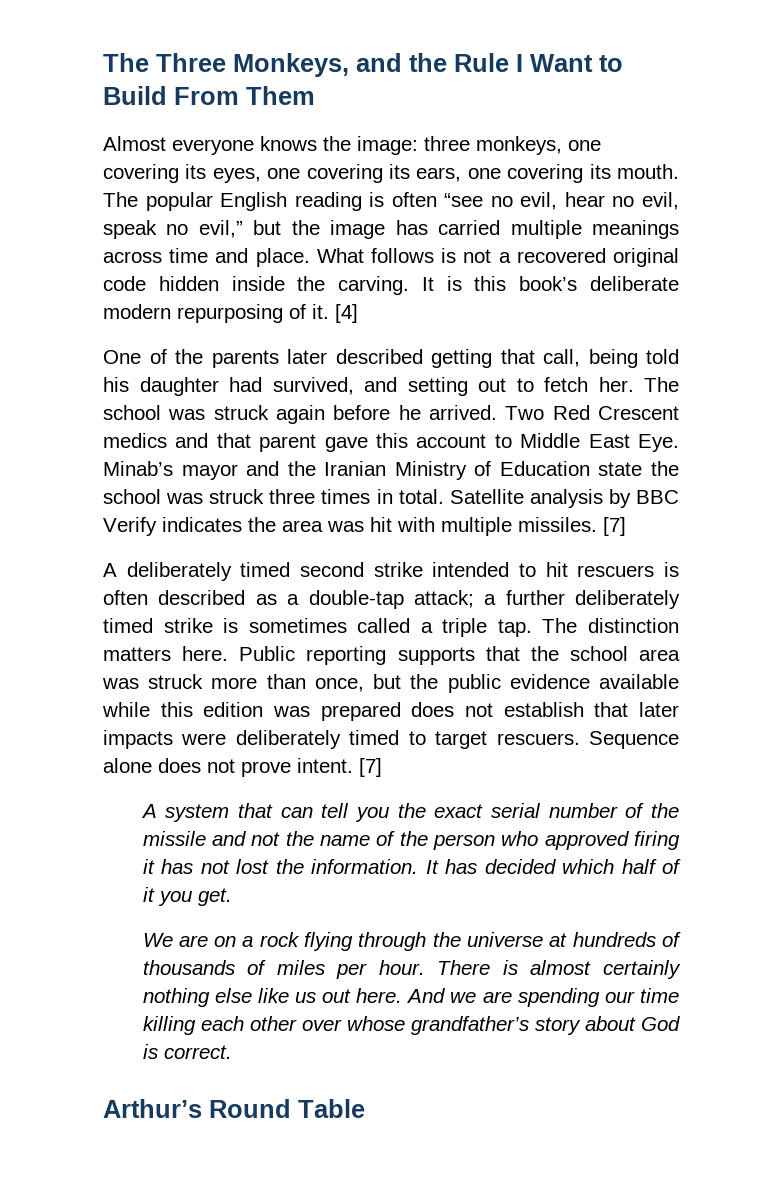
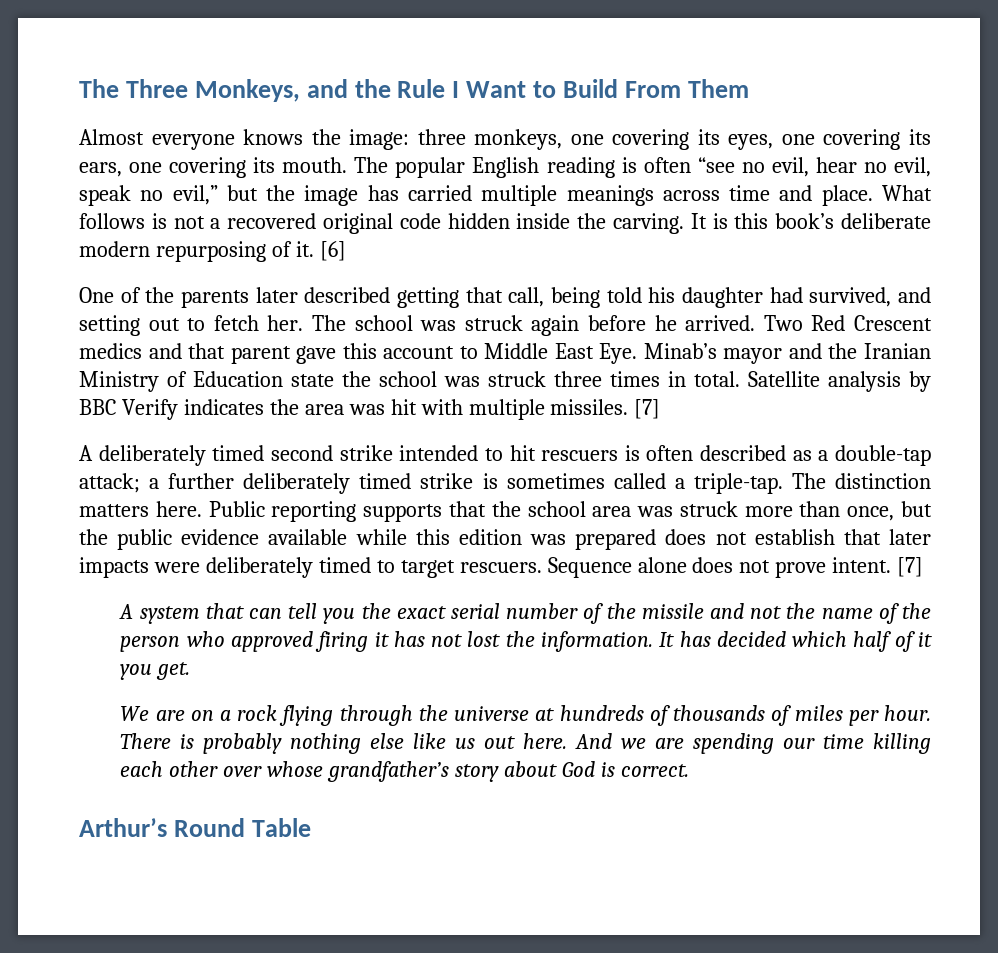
[335,304,358,323] [4] -> [319,241,346,261] [6]
[442,618,532,637] triple tap. -> [693,473,783,494] triple-tap.
[530,960,682,979] almost certainly -> [203,733,283,754] probably

